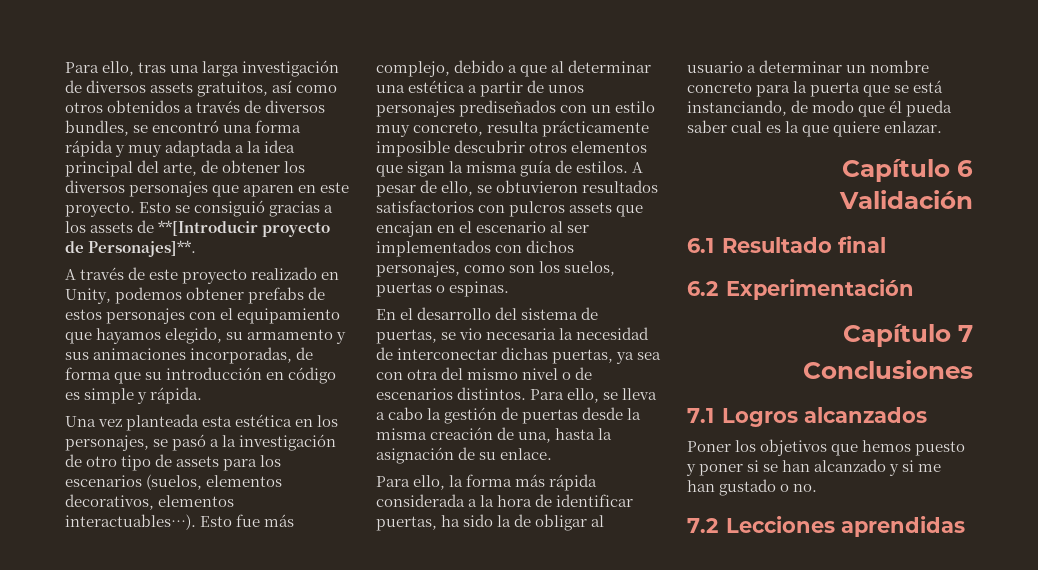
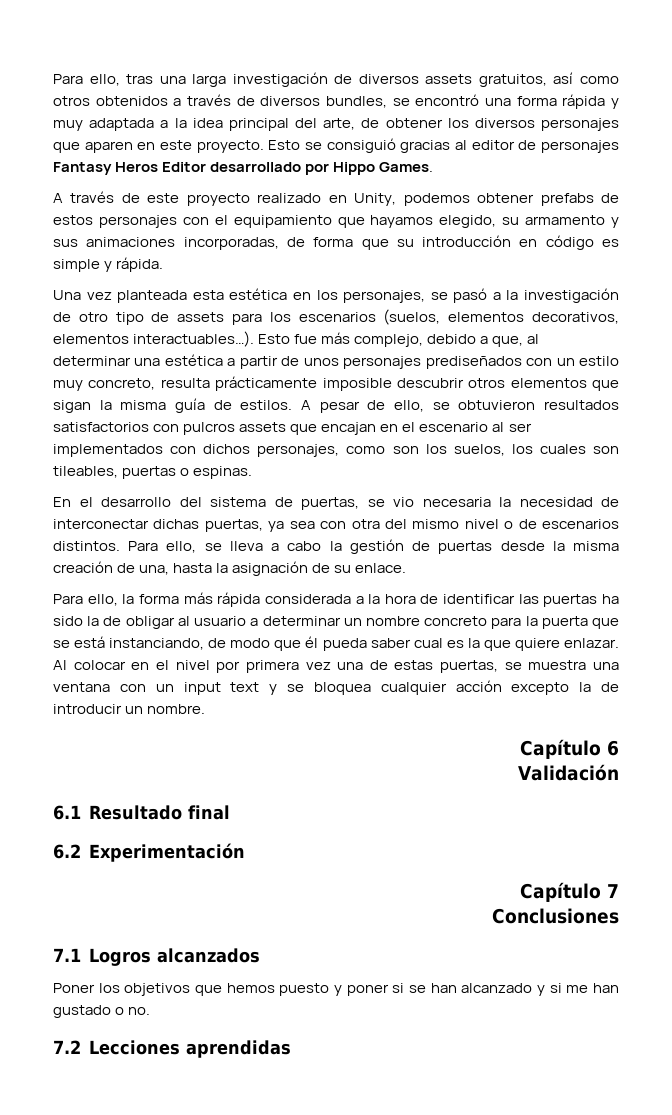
[324,205,334,213] [65,220,331,237] [65,240,197,257] a los assets de **[Introducir proyecto de Personajes]**. -> [455,140,620,153] [53,162,434,175] al editor de personajes Fantasy Heros Editor desarrollado por Hippo Games.
[520,65,548,77] que -> [492,336,524,347] que,
(616, 268) none -> [511,444,620,454] [53,466,118,478] los cuales son tileables,
[376,516,437,531] puertas, -> [518,594,598,607] las puertas
(943, 127) none -> [53,660,620,673] [53,680,619,695] [53,704,206,714] Al colocar en el nivel por primera vez una de estas puertas, se muestra una ventana con un input text y se bloquea cualquier acción excepto la de introducir un nombre.

